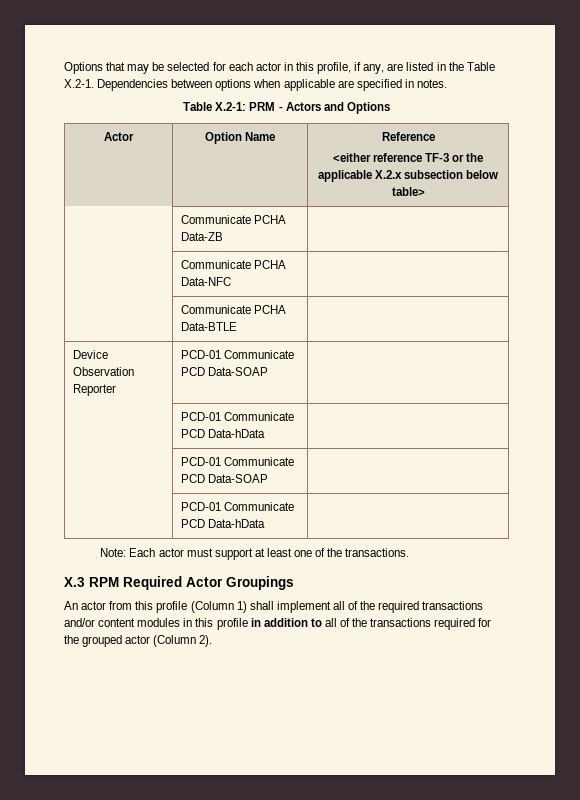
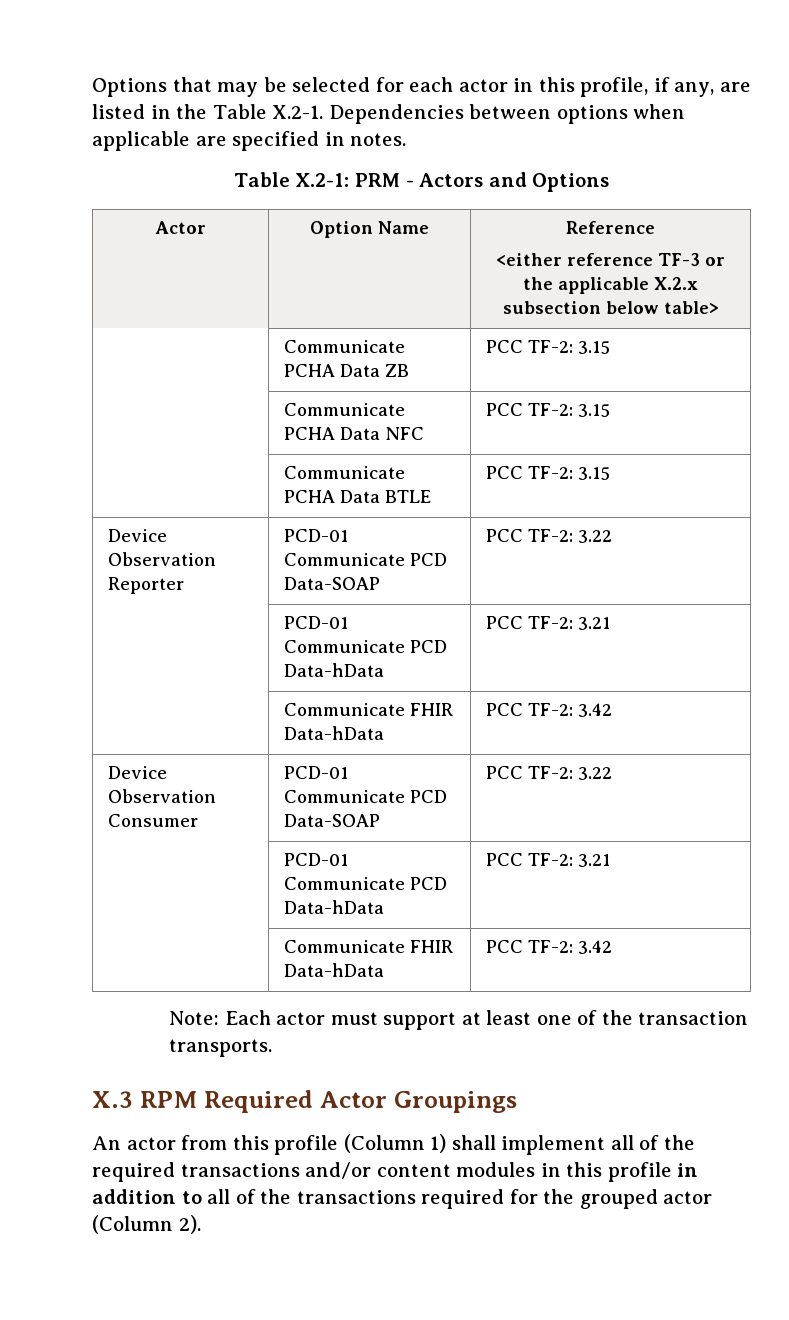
[180,232,223,241] [180,260,286,269] [180,277,231,286] [180,305,286,314] [180,322,237,331] Data-ZB | // | Communicate PCHA Data-NFC | // | Communicate PCHA Data-BTLE | -> [339,364,409,377] [485,340,610,354] [283,403,405,416] [283,427,424,440] [485,403,610,417] [283,466,405,479] [283,490,431,503] [485,466,610,480] Data ZB | PCC TF-2: 3.15 // | Communicate PCHA Data NFC | PCC TF-2: 3.15 // | Communicate PCHA Data BTLE | PCC TF-2: 3.15
[180,412,294,421] [180,429,265,438] [180,457,294,466] [180,474,268,483] [180,502,294,511] [180,519,265,528] // | PCD-01 Communicate PCD Data-hData | // | PCD-01 Communicate PCD Data-SOAP | // | PCD-01 Communicate PCD Data-hData | -> [485,529,612,543] [283,616,348,629] [283,640,447,653] [283,663,384,677] [485,616,610,630] [283,703,453,716] [283,726,384,740] [485,703,612,717] [107,766,167,779] [107,789,216,803] [107,814,198,827] [283,766,348,779] [283,790,447,803] [283,814,380,827] [485,766,612,780] [283,853,348,866] [283,877,447,890] [283,900,384,914] [485,853,610,867] [283,940,453,953] [283,963,384,977] [485,940,612,954] PCC TF-2: 3.22 // | PCD-01 Communicate PCD Data-hData | PCC TF-2: 3.21 // | Communicate FHIR Data-hData | PCC TF-2: 3.42 // Device Observation Consumer | PCD-01 Communicate PCD Data-SOAP | PCC TF-2: 3.22 // | PCD-01 Communicate PCD Data-hData | PCC TF-2: 3.21 // | Communicate FHIR Data-hData | PCC TF-2: 3.42
[345,548,410,557] transactions. -> [638,1011,749,1025] [169,1039,273,1057] transaction transports.

